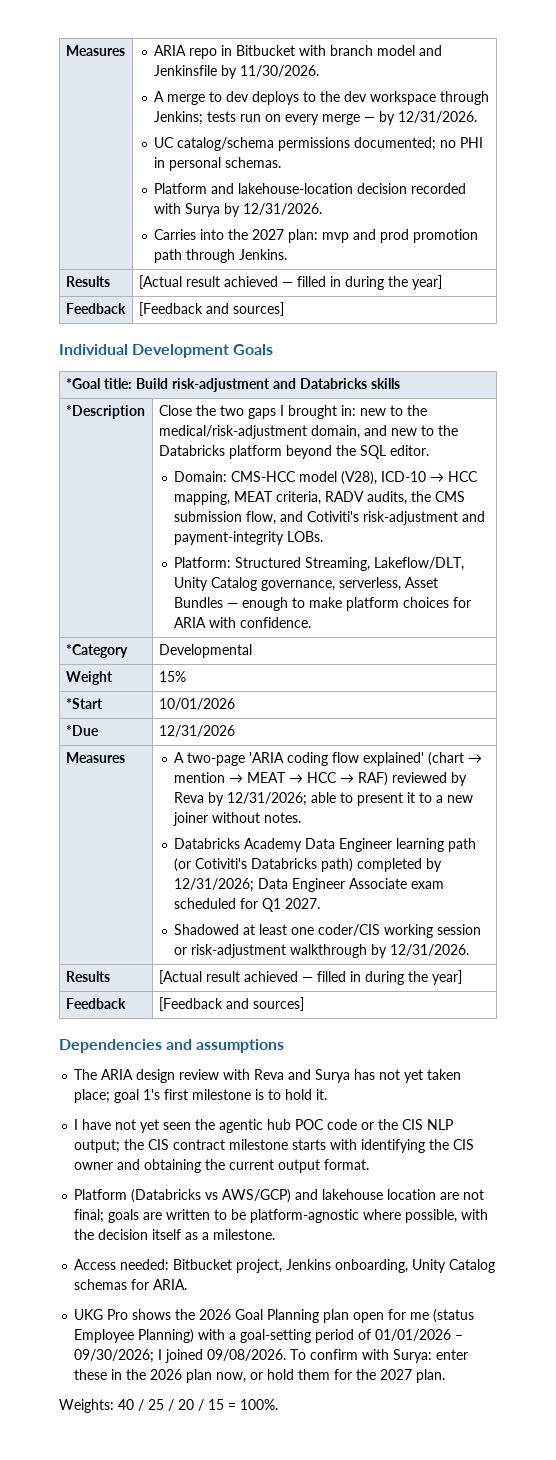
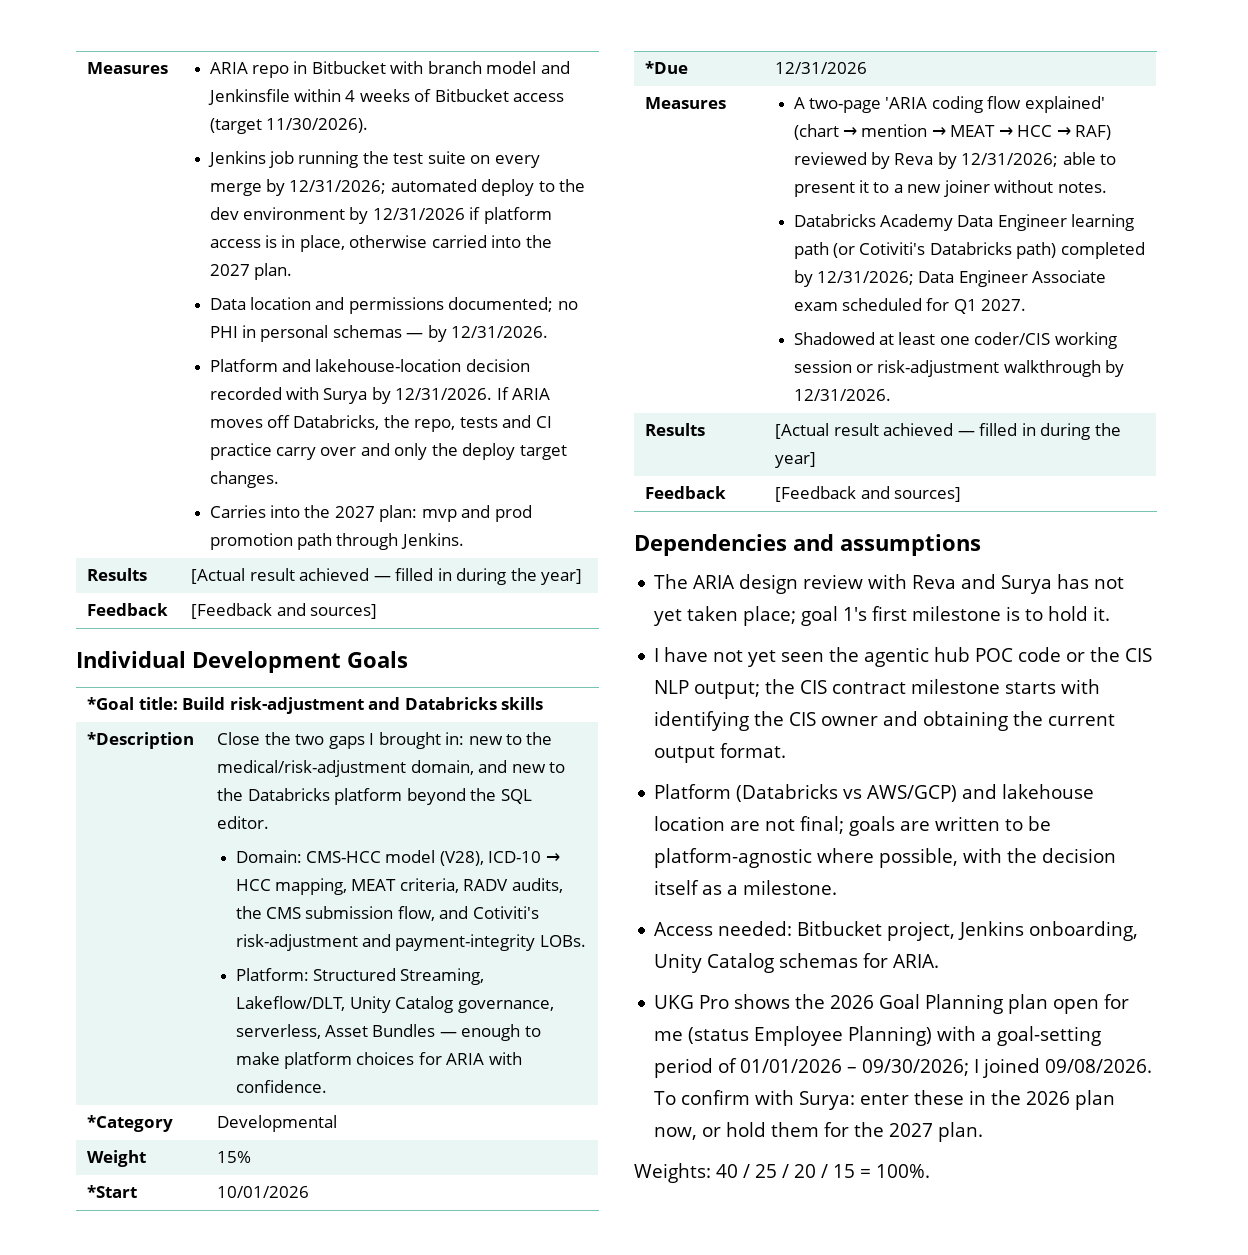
[221,65,320,79] [154,91,490,105] [154,111,478,125] [154,137,275,151] by 11/30/2026. // A merge to dev deploys to the dev workspace through Jenkins; tests run on every merge — by 12/31/2026. // UC catalog/schema -> [293,89,565,102] [209,118,368,134] [207,151,540,168] [209,179,586,196] [209,207,552,224] [209,235,552,252] [209,263,292,280] [209,297,345,310] within 4 weeks of Bitbucket access (target 11/30/2026). // Jenkins job running the test suite on every merge by 12/31/2026; automated deploy to the dev environment by 12/31/2026 if platform access is in place, otherwise carried into the 2027 plan. // Data location and
[225,157,282,168] schemas. -> [332,325,549,342] schemas — by 12/31/2026.
(323, 209) none -> [496,387,551,400] [209,415,552,432] [209,443,567,460] [209,471,279,488] If ARIA moves off Databricks, the repo, tests and CI practice carry over and only the deploy target changes.

